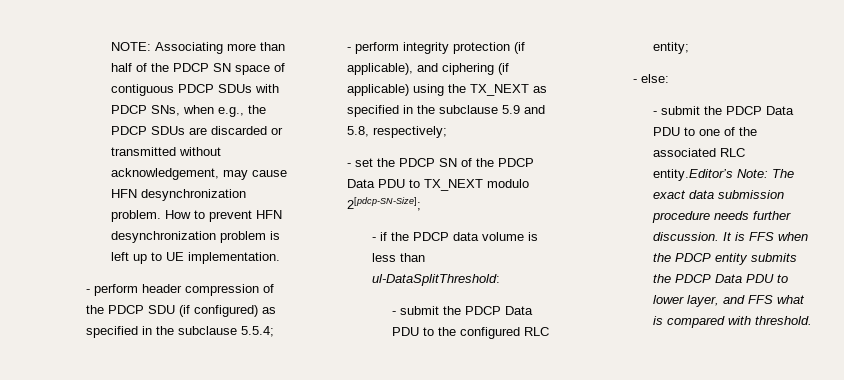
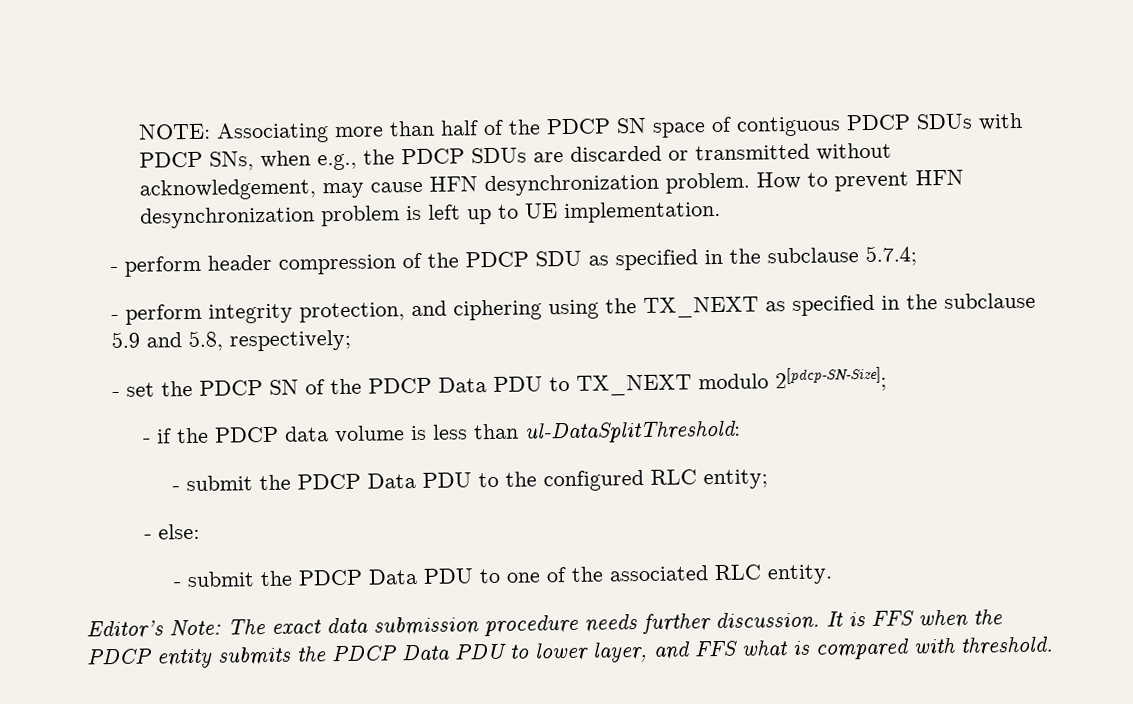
[179,305,277,317] [86,326,275,338] (if configured) as specified in the subclause 5.5.4; -> [588,245,918,271] as specified in the subclause 5.7.4;
[453,42,526,54] [347,63,510,75] [347,84,410,96] protection (if applicable), and ciphering (if applicable) -> [299,299,543,323] protection, and ciphering
[653,169,734,181] entity.Editor’s -> [767,564,834,585] [86,620,164,640] entity. // Editor’s

